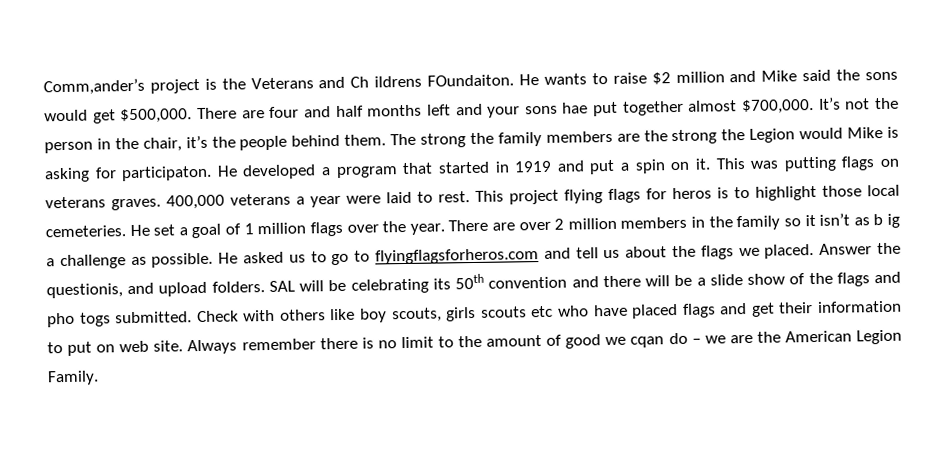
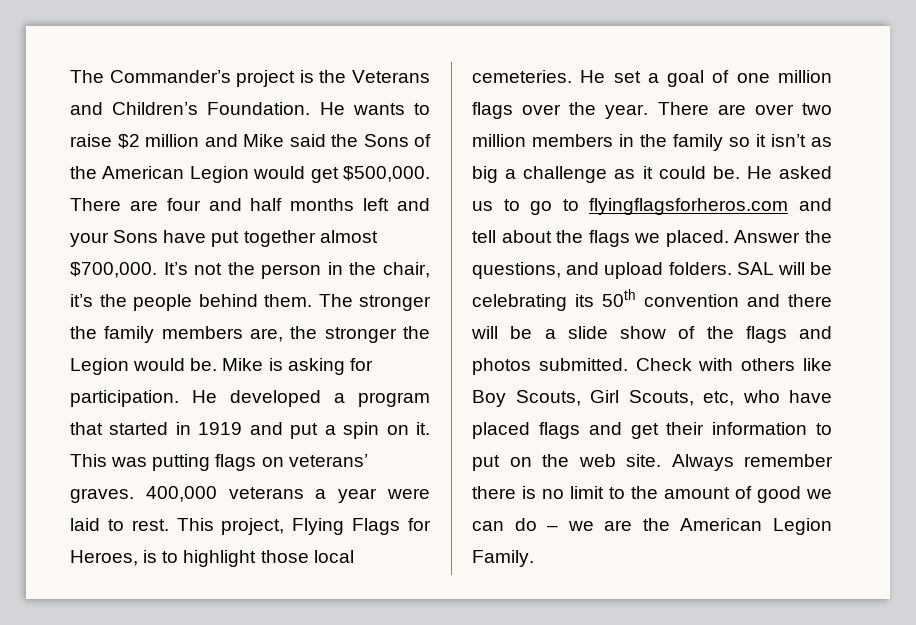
[43,78,145,96] Comm,ander’s -> [70,70,231,83] The Commander’s
[350,74,515,88] Ch ildrens FOundaiton. -> [112,102,311,115] Children’s Foundation.
[865,71,899,81] sons -> [363,134,431,147] [70,166,249,183] Sons of the American Legion
[524,102,589,115] sons hae -> [113,230,207,243] Sons have
[420,133,467,148] strong -> [359,295,431,311] stronger
[616,129,718,145] are the strong -> [250,326,397,343] are, the stronger
(844, 133) none -> [190,358,218,371] be.
[121,165,213,182] participaton. -> [70,390,179,407] participation.
[45,196,106,209] veterans -> [288,454,368,467] veterans’
[509,187,712,205] project flying flags for heros -> [221,518,431,535] [70,550,138,566] project, Flying Flags for Heroes,
[243,223,254,235] 1 -> [736,73,770,83] one
[554,218,565,230] 2 -> [801,103,832,115] two
[873,213,901,228] b ig -> [472,166,498,183] big
[151,252,214,268] possible. -> [642,166,740,179] it could be.
[603,249,621,259] us -> (496, 236) none
[46,283,123,299] questionis, -> [472,262,561,279] questions,
[47,312,111,328] pho togs -> [472,358,531,375] photos
[360,305,554,323] boy scouts, girls scouts etc -> [472,390,734,407] Boy Scouts, Girl Scouts, etc,
(116, 348) none -> [542,454,569,467] the
[630,336,665,348] cqan -> [472,521,504,531] can

